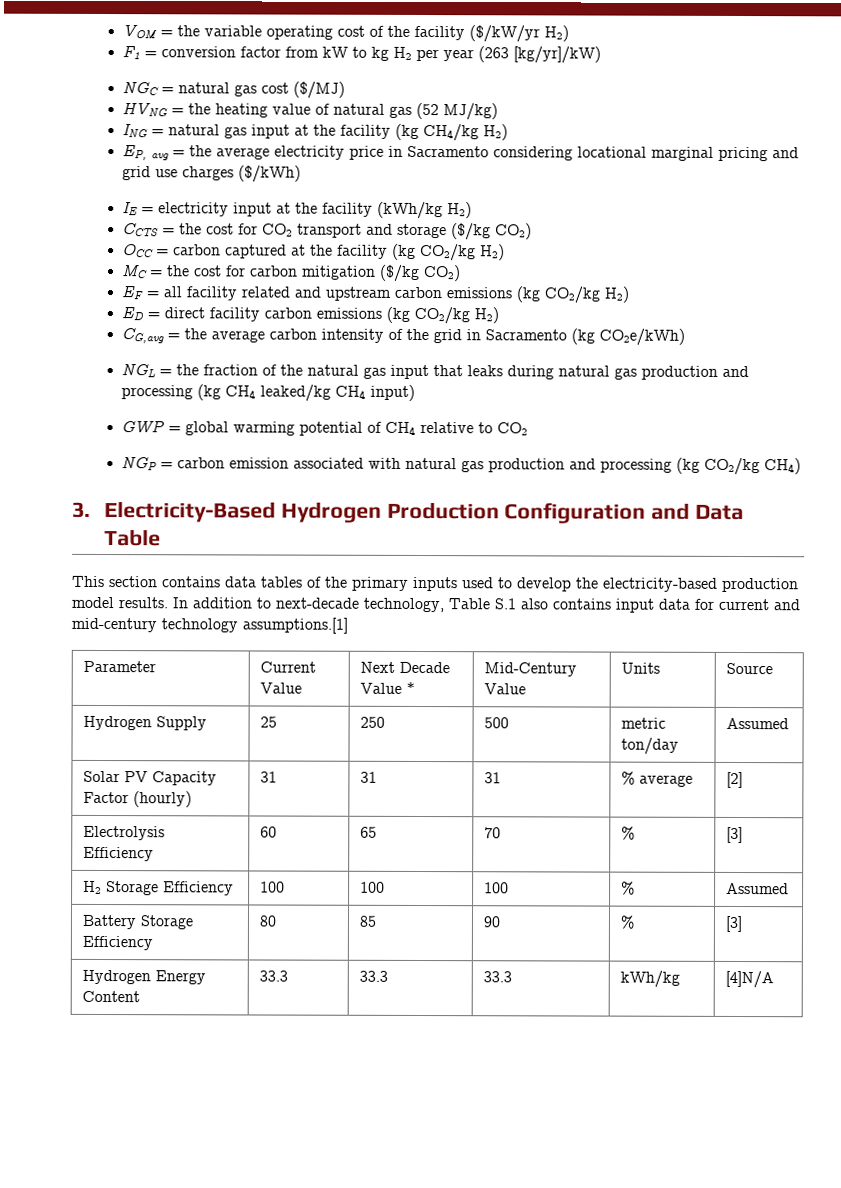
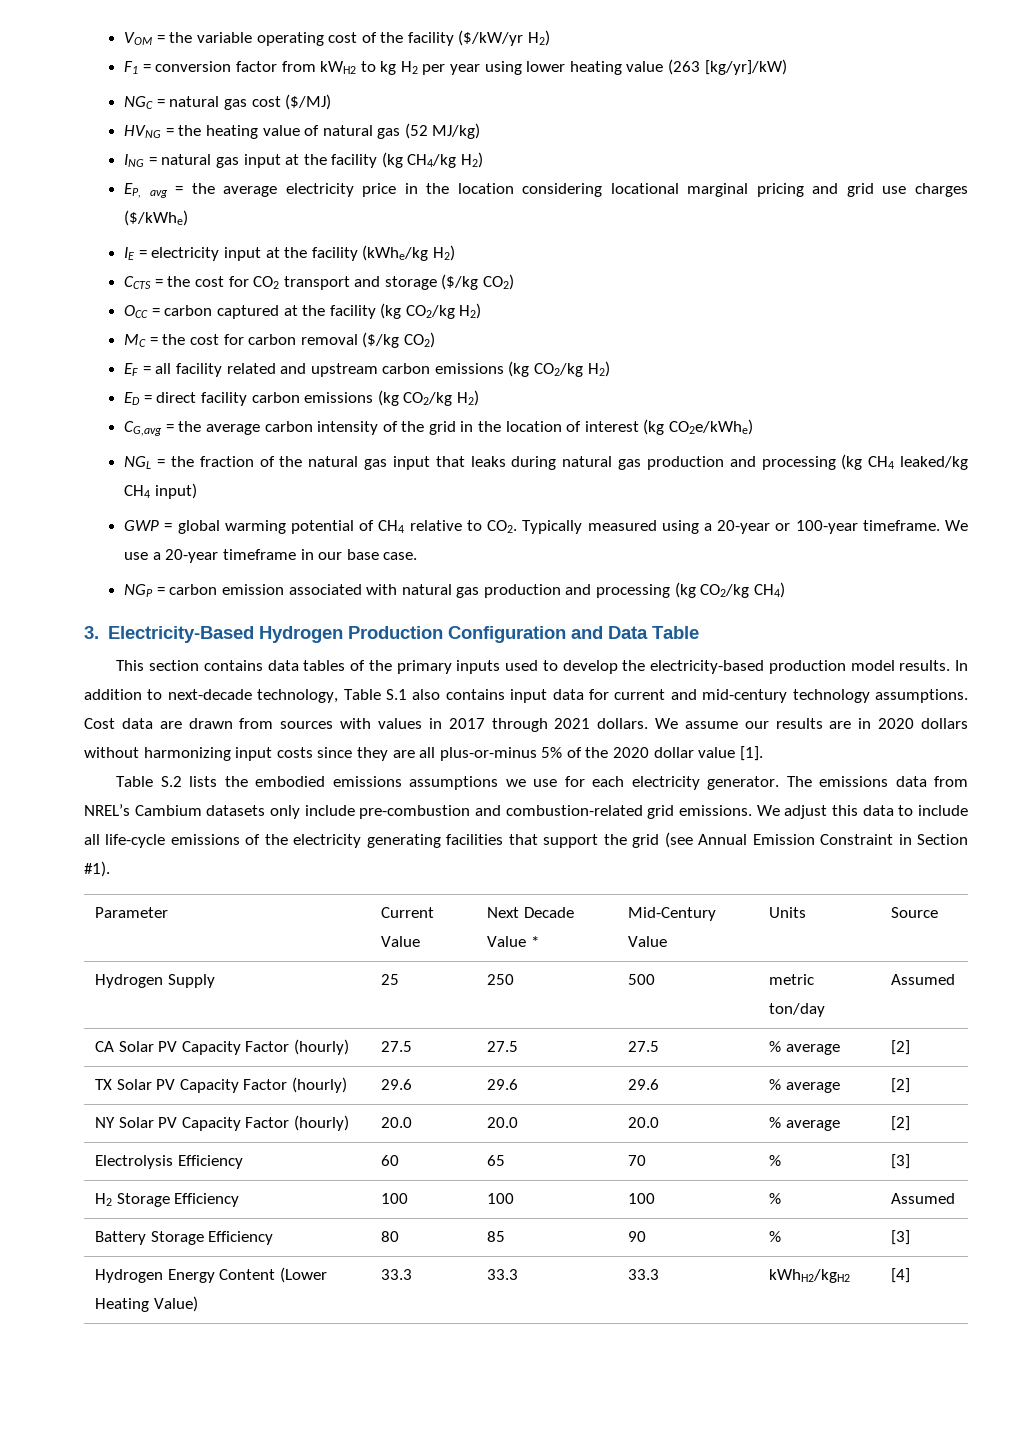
[322,46,349,58] kW -> [320,61,357,74] kWH2
(475, 55) none -> [484,61,664,75] using lower heating value
[407,145,490,158] Sacramento -> [426,183,514,194] the location
[238,165,302,183] ($/kWh) -> [124,210,189,226] ($/kWhe)
[377,201,444,220] (kWh/kg -> [362,245,429,261] (kWhe/kg
[301,265,377,280] mitigation -> [300,334,358,345] removal
[485,328,686,346] Sacramento (kg CO2e/kWh) -> [478,419,754,435] the location of interest (kg CO2e/kWhe)
[497,422,529,436] CO2 -> [487,520,968,534] [124,549,418,563] CO2. Typically measured using a 20-year or 100-year timeframe. We use a 20-year timeframe in our base case.
[242,617,348,634] assumptions.[1] -> [874,689,968,703] [84,718,969,732] [84,746,763,761] [116,776,968,790] [84,804,968,819] [84,832,969,848] [84,861,110,877] assumptions. Cost data are drawn from sources with values in 2017 through 2021 dollars. We assume our results are in 2020 dollars without harmonizing input costs since they are all plus-or-minus 5% of the 2020 dollar value [1]. // Table S.2 lists the embodied emissions assumptions we use for each electricity generator. The emissions data from NREL’s Cambium datasets only include pre-combustion and combustion-related grid emissions. We adjust this data to include all life-cycle emissions of the electricity generating facilities that support the grid (see Annual Emission Constraint in Section #1).
[83,770,218,786] [83,791,193,808] [260,771,278,783] [360,771,378,783] [484,772,502,784] Solar PV Capacity Factor (hourly) | 31 | 31 | 31 -> [94,1039,349,1055] [380,1041,412,1052] [486,1041,518,1052] [627,1041,659,1052] [768,1041,840,1055] [890,1040,910,1055] [94,1077,347,1093] [380,1079,412,1090] [486,1079,518,1090] [627,1079,659,1090] [768,1079,840,1093] [890,1078,910,1093] [94,1115,349,1131] [380,1117,412,1128] [486,1117,518,1128] [627,1117,659,1128] CA Solar PV Capacity Factor (hourly) | 27.5 | 27.5 | 27.5 | % average | [2] // TX Solar PV Capacity Factor (hourly) | 29.6 | 29.6 | 29.6 | % average | [2] // NY Solar PV Capacity Factor (hourly) | 20.0 | 20.0 | 20.0
(141, 996) none -> [279,1267,327,1283] [94,1296,198,1312] (Lower Heating Value)
[620,970,681,988] [725,970,775,989] kWh/kg | [4]N/A -> [768,1269,850,1283] [890,1268,910,1283] kWhH2/kgH2 | [4]

